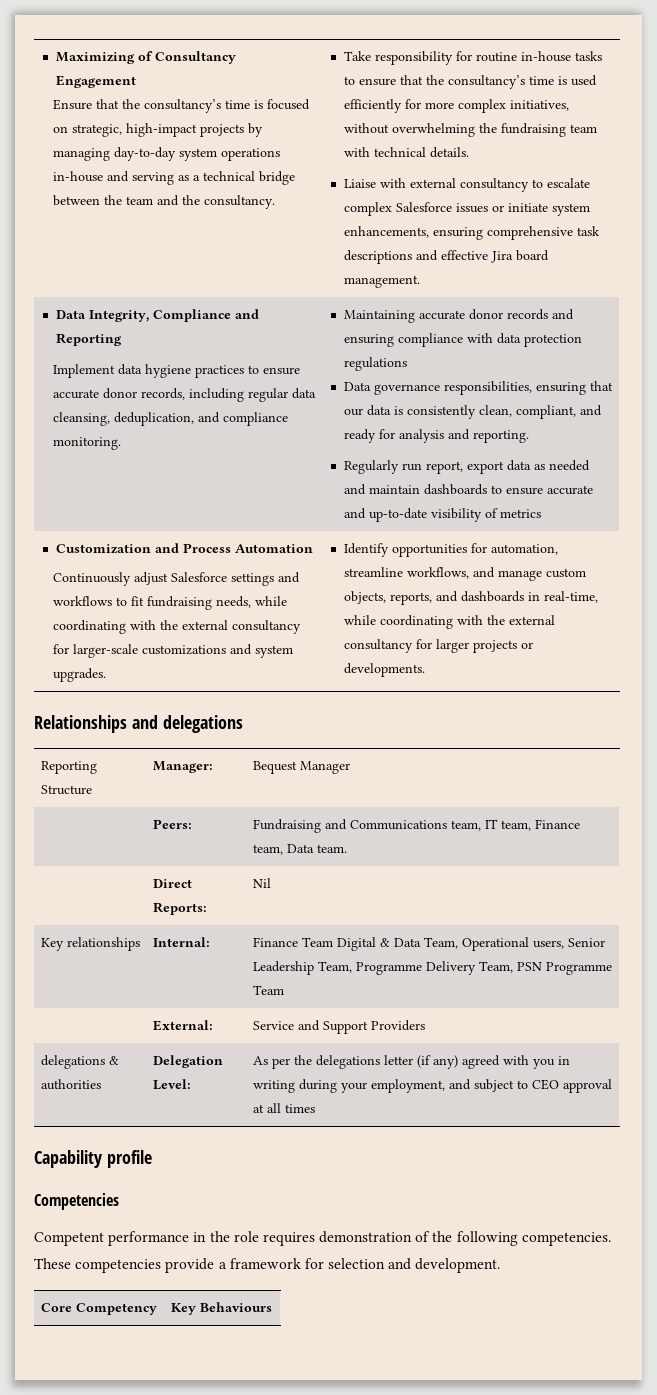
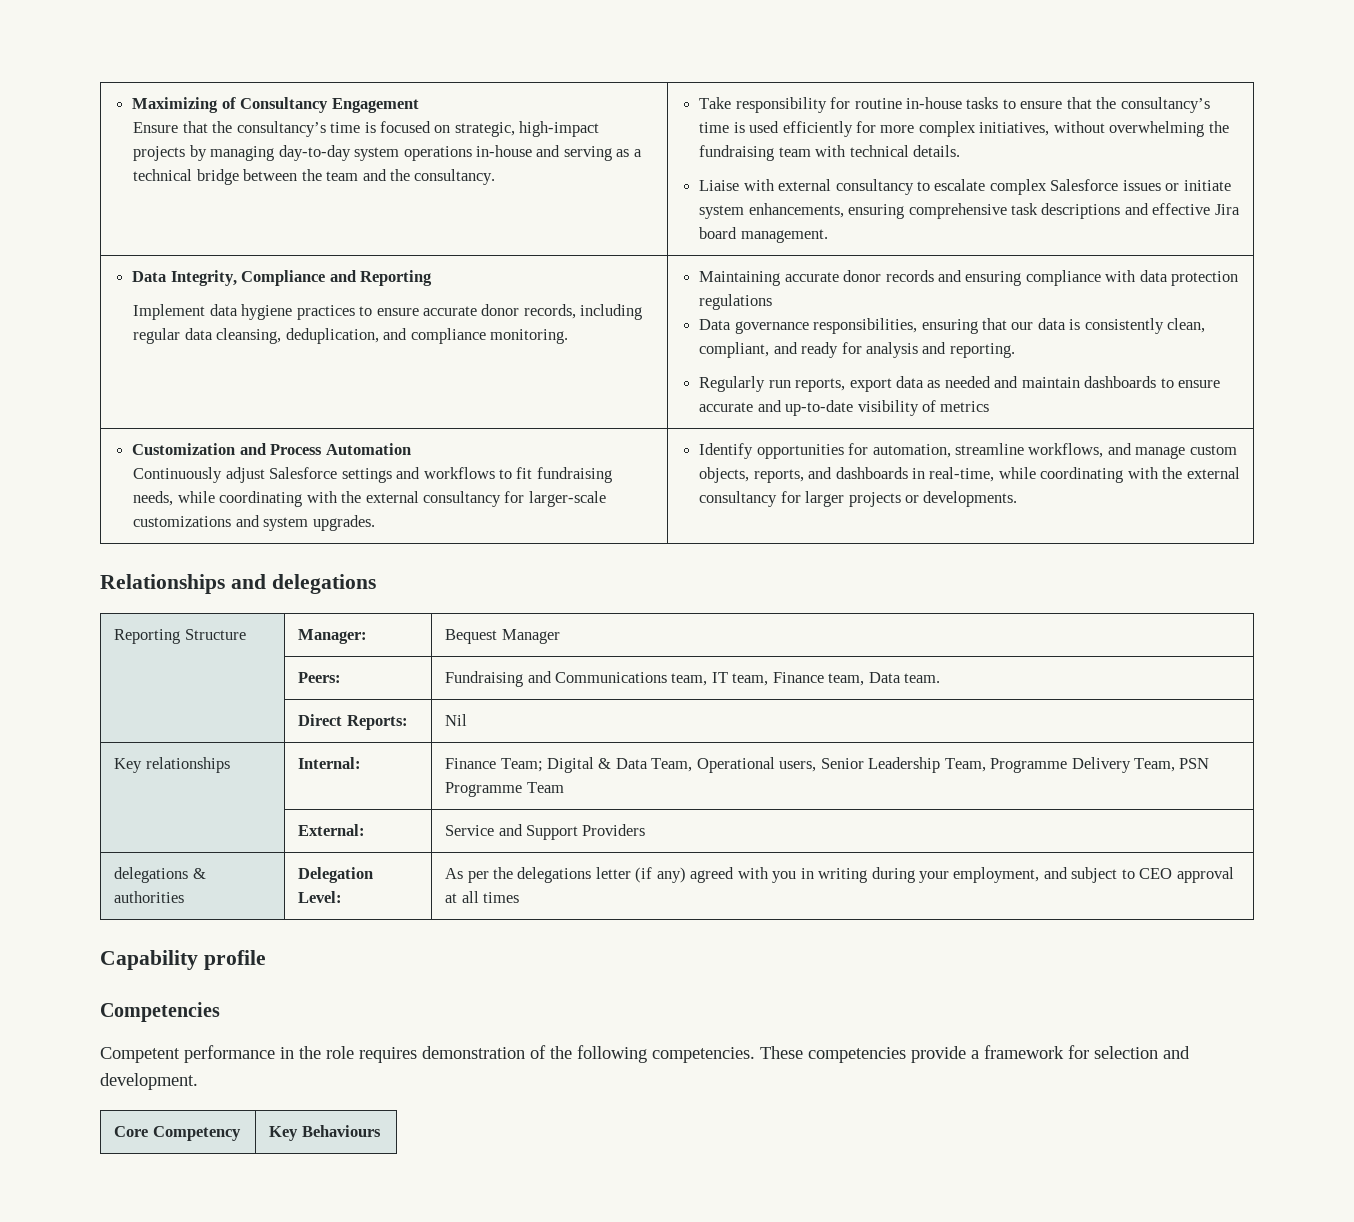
[425,461,463,474] report, -> [795,378,846,392] reports,
[301,937,333,947] Team -> [500,758,543,772] Team;

